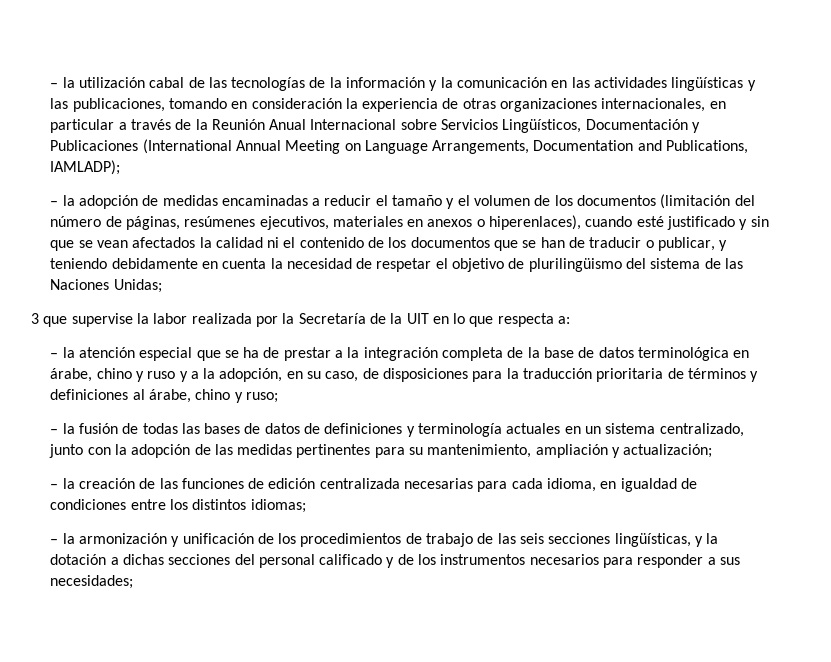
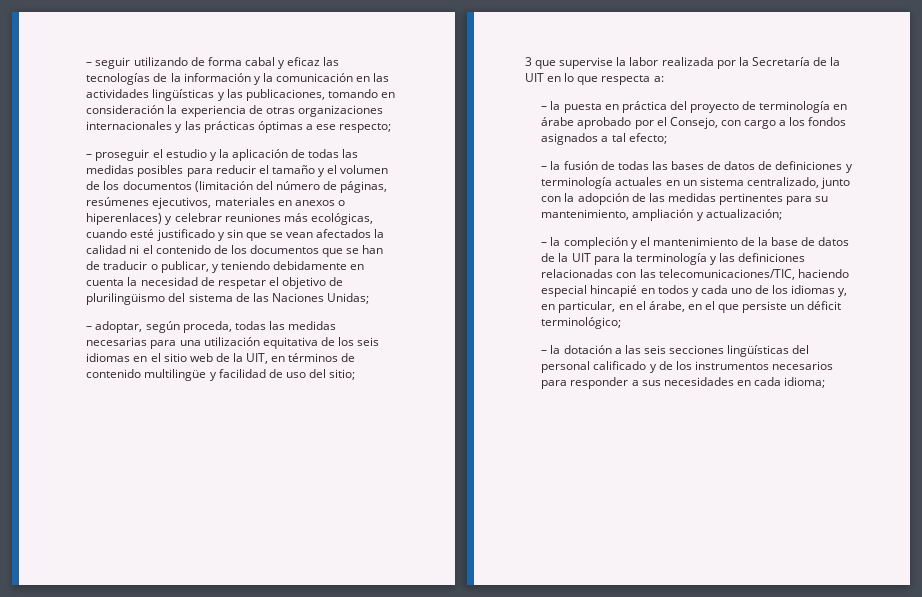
[50,77,205,88] – la utilización cabal de -> [86,57,321,69] – seguir utilizando de forma cabal y eficaz
[601,98,726,112] [50,119,701,133] [50,139,749,154] [50,160,121,175] [50,195,321,209] internacionales, en particular a través de la Reunión Anual Internacional sobre Servicios Lingüísticos, Documentación y Publicaciones (International Annual Meeting on Language Arrangements, Documentation and Publications, IAMLADP); // – la adopción de medidas encaminadas a -> [86,121,392,133] [86,149,359,161] [86,165,213,177] internacionales y las prácticas óptimas a ese respecto; // – proseguir el estudio y la aplicación de todas las medidas posibles para
[489,215,582,230] hiperenlaces), -> [86,213,373,225] hiperenlaces) y celebrar reuniones más ecológicas,
(162, 286) none -> [86,321,337,333] [86,337,380,349] [86,353,356,364] [86,369,356,381] // – adoptar, según proceda, todas las medidas necesarias para una utilización equitativa de los seis idiomas en el sitio web de la UIT, en términos de contenido multilingüe y facilidad de uso del sitio;
[78,347,750,361] [50,368,759,382] [50,389,278,403] atención especial que se ha de prestar a la integración completa de la base de datos terminológica en árabe, chino y ruso y a la adopción, en su caso, de disposiciones para la traducción prioritaria de términos y definiciones al árabe, chino y ruso; -> [563,101,848,113] [541,117,847,129] [541,133,667,145] puesta en práctica del proyecto de terminología en árabe aprobado por el Consejo, con cargo a los fondos asignados a tal efecto;
[78,478,698,492] [50,499,306,513] [50,533,719,547] [50,554,231,565] creación de las funciones de edición centralizada necesarias para cada idioma, en igualdad de condiciones entre los distintos idiomas; // – la armonización y unificación de los procedimientos de trabajo de las seis secciones lingüísticas, y la dotación a dichas secciones -> [563,237,850,249] [541,253,806,265] [541,269,849,280] [541,285,848,297] [541,301,842,313] [541,317,622,329] [541,345,790,357] compleción y el mantenimiento de la base de datos de la UIT para la terminología y las definiciones relacionadas con las telecomunicaciones/TIC, haciendo especial hincapié en todos y cada uno de los idiomas y, en particular, en el árabe, en el que persiste un déficit terminológico; // – la dotación a las seis secciones lingüísticas
[50,575,134,589] necesidades; -> [663,377,826,388] necesidades en cada idioma;

